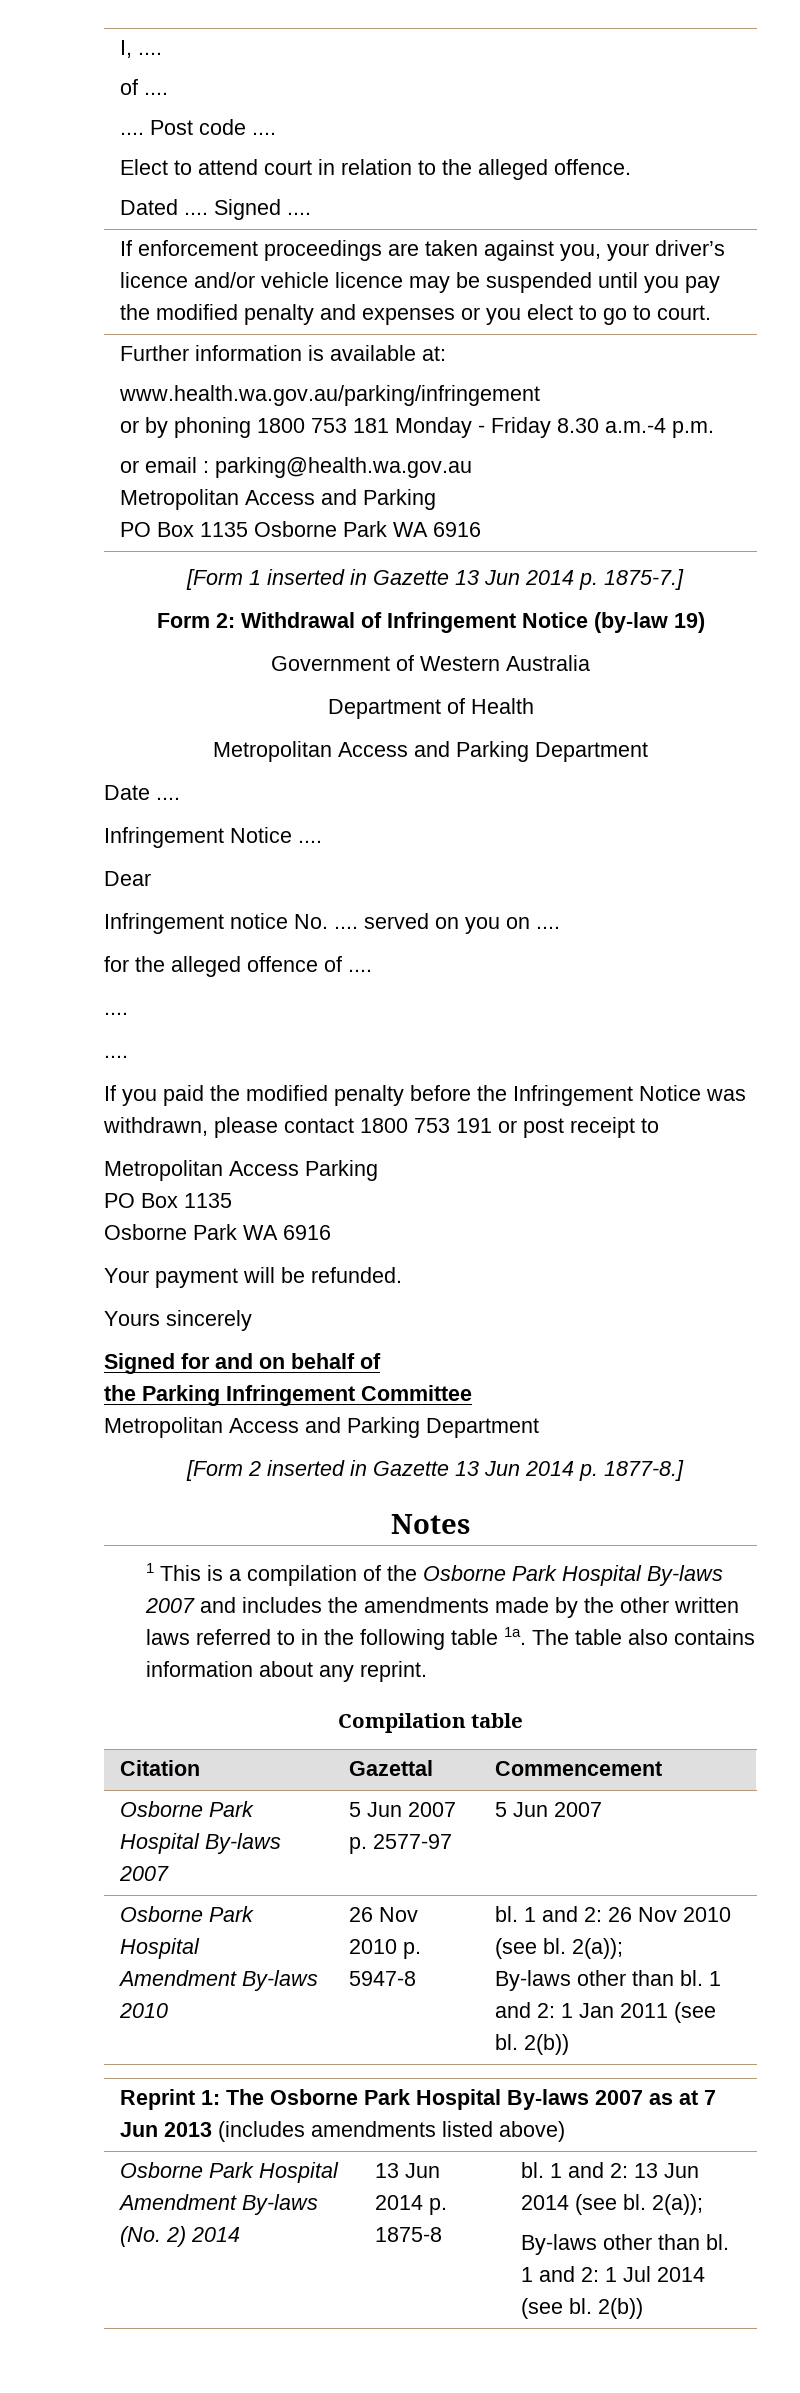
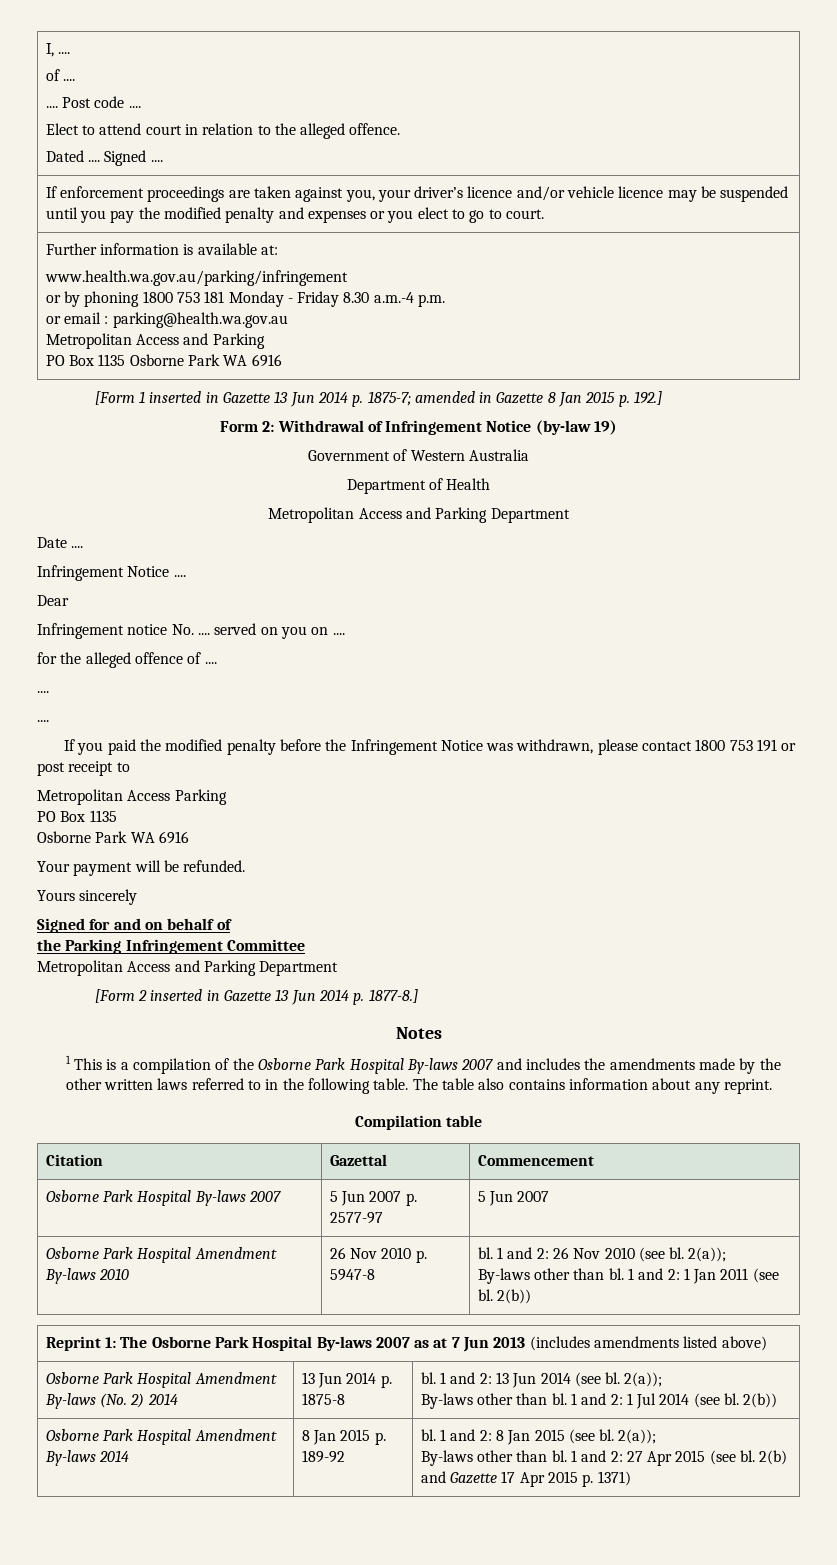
[604,569,685,590] 1875-7.] -> [367,391,663,407] 1875-7; amended in Gazette 8 Jan 2015 p. 192.]
[450,1627,526,1645] table 1a. -> [373,1078,409,1090] table.
(643, 2308) none -> [45,1429,277,1445] [44,1450,129,1466] [301,1429,386,1445] [301,1450,345,1463] [420,1429,657,1445] [420,1450,788,1466] [420,1471,631,1487] // Osborne Park Hospital Amendment By-laws 2014 | 8 Jan 2015 p. 189-92 | bl. 1 and 2: 8 Jan 2015 (see bl. 2(a)); // By-laws other than bl. 1 and 2: 27 Apr 2015 (see bl. 2(b) and Gazette 17 Apr 2015 p. 1371)

